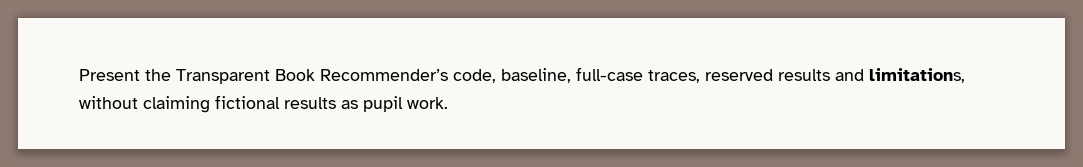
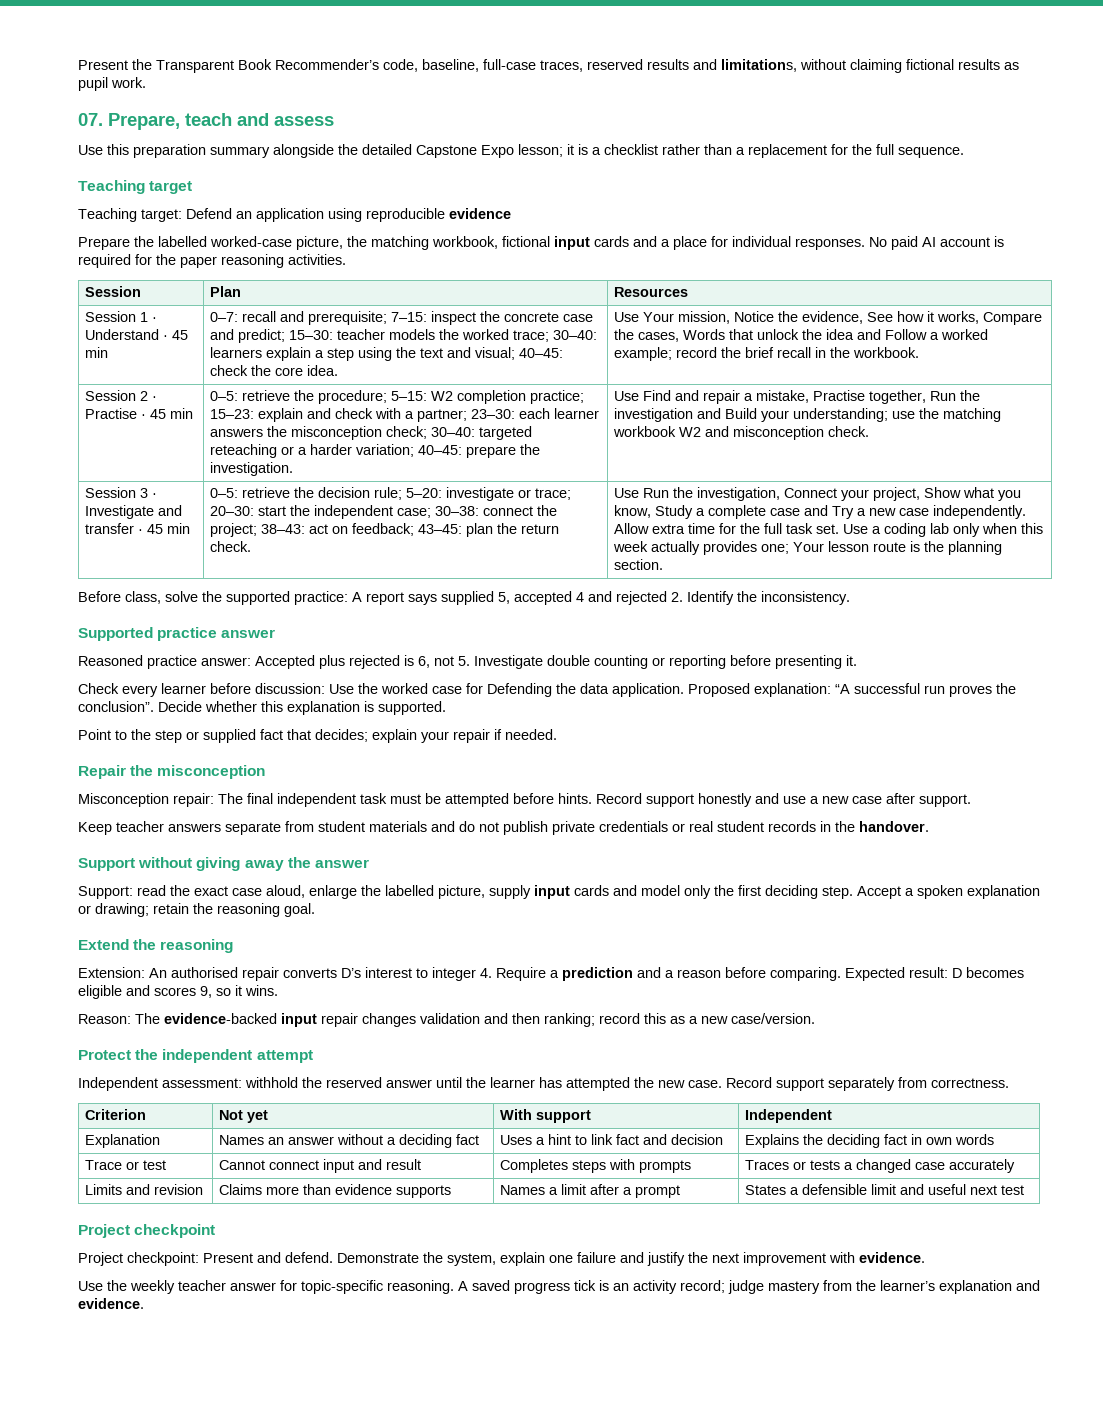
(448, 103) none -> [78,113,334,130] [78,144,964,158] [78,180,193,194] [78,208,511,222] [78,236,1004,250] [78,254,346,268] [84,286,141,297] [209,286,241,297] [613,287,688,297] [84,311,157,322] [84,329,188,340] [84,347,108,358] [209,311,593,325] [209,329,597,343] [209,347,563,361] [209,365,338,376] [613,311,1042,325] [613,329,988,342] [613,347,919,361] [84,390,157,401] [84,408,193,419] [209,390,584,404] [209,408,599,422] [209,426,532,440] [209,444,540,458] [209,462,293,476] [613,390,980,404] [613,408,1001,422] [612,426,869,440] [84,487,157,498] [84,505,182,519] [84,523,190,534] [209,487,571,501] [209,505,557,519] [209,523,559,537] [209,541,251,552] [613,487,1021,501] [613,505,1026,519] [613,523,1043,537] [612,541,1002,555] [613,559,663,570] [78,591,850,605] [78,627,276,641] [78,655,857,669] [78,683,1016,697] [78,701,446,715] [78,729,557,743] [78,765,266,779] [78,793,971,807] [78,821,929,835] [78,857,369,871] [78,885,1040,899] [78,903,315,917] [78,939,234,953] [78,967,1024,981] [78,985,278,999] [78,1013,815,1027] [78,1049,313,1063] [78,1077,1009,1091] [84,1109,146,1120] [218,1110,268,1123] [499,1109,591,1123] [744,1109,832,1123] [84,1134,160,1148] [218,1134,479,1148] [499,1134,723,1145] [744,1134,994,1148] [84,1160,166,1170] [218,1159,421,1173] [499,1159,691,1173] [744,1159,1015,1173] [84,1184,203,1195] [218,1184,451,1198] [499,1184,680,1198] [744,1184,1024,1195] [78,1224,216,1238] [78,1252,925,1266] [78,1280,1040,1294] [78,1298,144,1309] // 07. Prepare, teach and assess // Use this preparation summary alongside the detailed Capstone Expo lesson; it is a checklist rather than a replacement for the full sequence. // Teaching target // Teaching target: Defend an application using reproducible evidence // Prepare the labelled worked-case picture, the matching workbook, fictional input cards and a place for individual responses. No paid AI account is required for the paper reasoning activities. // Session | Plan | Resources // Session 1 · Understand · 45 min | 0–7: recall and prerequisite; 7–15: inspect the concrete case and predict; 15–30: teacher models the worked trace; 30–40: learners explain a step using the text and visual; 40–45: check the core idea. | Use Your mission, Notice the evidence, See how it works, Compare the cases, Words that unlock the idea and Follow a worked example; record the brief recall in the workbook. // Session 2 · Practise · 45 min | 0–5: retrieve the procedure; 5–15: W2 completion practice; 15–23: explain and check with a partner; 23–30: each learner answers the misconception check; 30–40: targeted reteaching or a harder variation; 40–45: prepare the investigation. | Use Find and repair a mistake, Practise together, Run the investigation and Build your understanding; use the matching workbook W2 and misconception check. // Session 3 · Investigate and transfer · 45 min | 0–5: retrieve the decision rule; 5–20: investigate or trace; 20–30: start the independent case; 30–38: connect the project; 38–43: act on feedback; 43–45: plan the return check. | Use Run the investigation, Connect your project, Show what you know, Study a complete case and Try a new case independently. Allow extra time for the full task set. Use a coding lab only when this week actually provides one; Your lesson route is the planning section. // Before class, solve the supported practice: A report says supplied 5, accepted 4 and rejected 2. Identify the inconsistency. // Supported practice answer // Reasoned practice answer: Accepted plus rejected is 6, not 5. Investigate double counting or reporting before presenting it. // Check every learner before discussion: Use the worked case for Defending the data application. Proposed explanation: “A successful run proves the conclusion”. Decide whether this explanation is supported. // Point to the step or supplied fact that decides; explain your repair if needed. // Repair the misconception // Misconception repair: The final independent task must be attempted before hints. Record support honestly and use a new case after support. // Keep teacher answers separate from student materials and do not publish private credentials or real student records in the handover. // Support without giving away the answer // Support: read the exact case aloud, enlarge the labelled picture, supply input cards and model only the first deciding step. Accept a spoken explanation or drawing; retain the reasoning goal. // Extend the reasoning // Extension: An authorised repair converts D’s interest to integer 4. Require a prediction and a reason before comparing. Expected result: D becomes eligible and scores 9, so it wins. // Reason: The evidence-backed input repair changes validation and then ranking; record this as a new case/version. // Protect the independent attempt // Independent assessment: withhold the reserved answer until the learner has attempted the new case. Record support separately from correctness. // Criterion | Not yet | With support | Independent // Explanation | Names an answer without a deciding fact | Uses a hint to link fact and decision | Explains the deciding fact in own words // Trace or test | Cannot connect input and result | Completes steps with prompts | Traces or tests a changed case accurately // Limits and revision | Claims more than evidence supports | Names a limit after a prompt | States a defensible limit and useful next test // Project checkpoint // Project checkpoint: Present and defend. Demonstrate the system, explain one failure and justify the next improvement with evidence. // Use the weekly teacher answer for topic-specific reasoning. A saved progress tick is an activity record; judge mastery from the learner’s explanation and evidence.

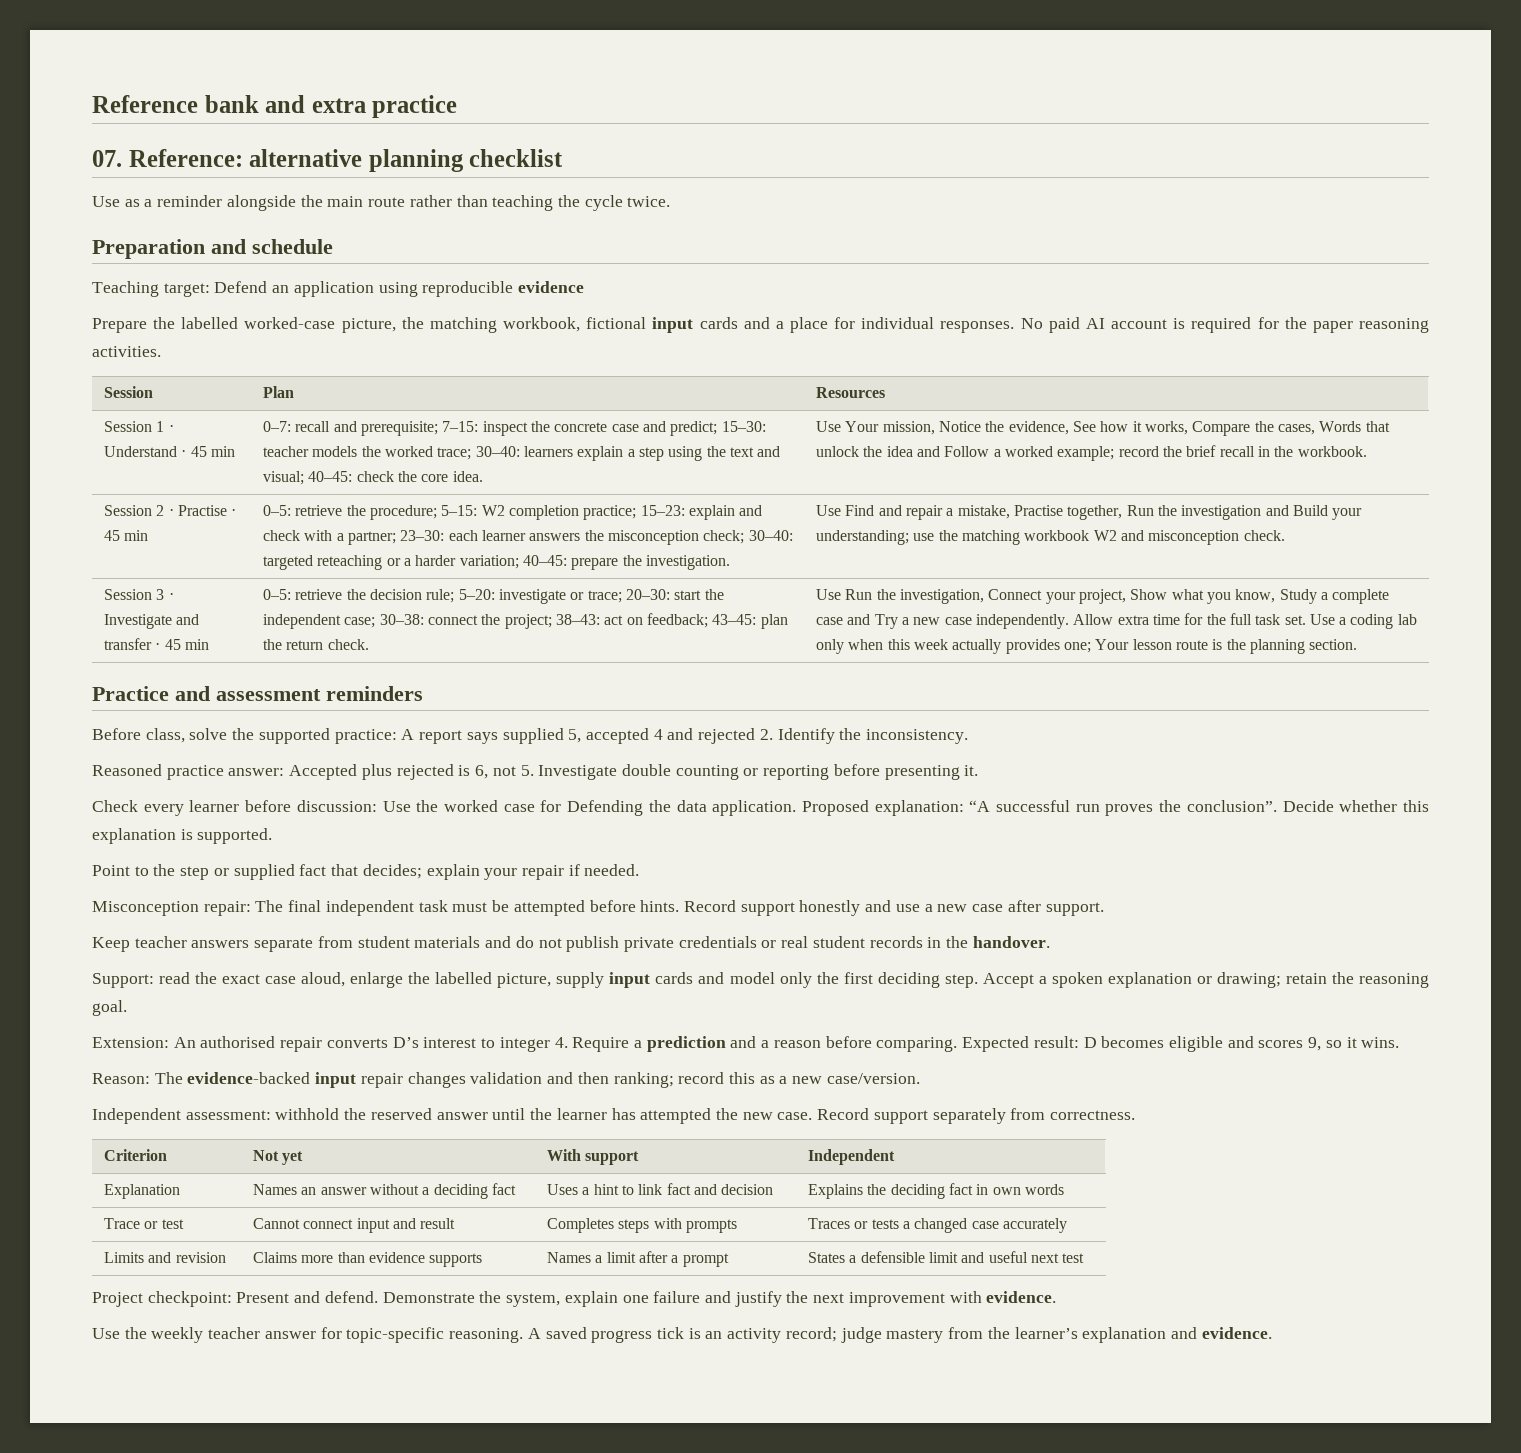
[78,59,1019,73] [78,77,146,91] [78,113,334,130] [78,144,964,158] [78,180,193,194] Present the Transparent Book Recommender’s code, baseline, full-case traces, reserved results and limitations, without claiming fictional results as pupil work. // 07. Prepare, teach and assess // Use this preparation summary alongside the detailed Capstone Expo lesson; it is a checklist rather than a replacement for the full sequence. // Teaching target -> [92,95,458,118] [92,149,564,172] [92,195,671,211] [92,239,333,259] Reference bank and extra practice // 07. Reference: alternative planning checklist // Use as a reminder alongside the main route rather than teaching the cycle twice. // Preparation and schedule
(663, 564) none -> [92,686,423,701] // Practice and assessment reminders
[78,627,276,641] // Supported practice answer -> (969, 736) none
[78,765,266,779] // Repair the misconception -> (640, 870) none
[78,857,369,871] // Support without giving away the answer -> (1050, 942) none
[78,939,234,953] // Extend the reasoning -> (127, 1008) none
[78,1049,313,1063] // Protect the independent attempt -> (920, 1078) none
[78,1224,216,1238] // Project checkpoint -> (1085, 1258) none

